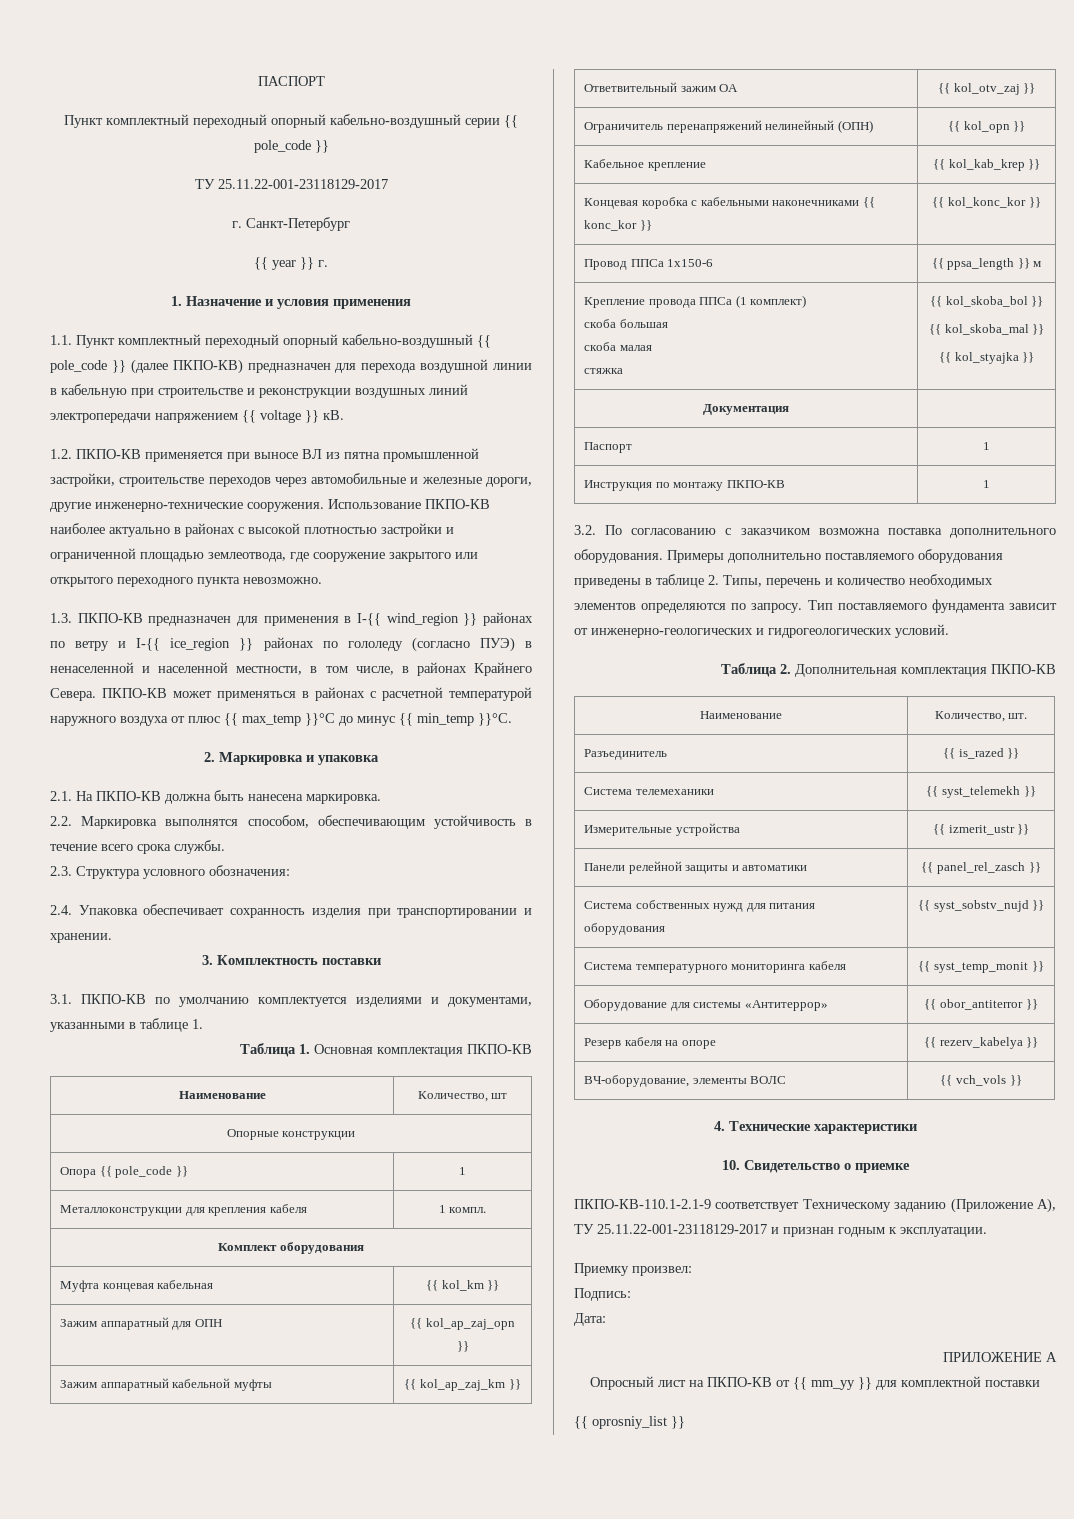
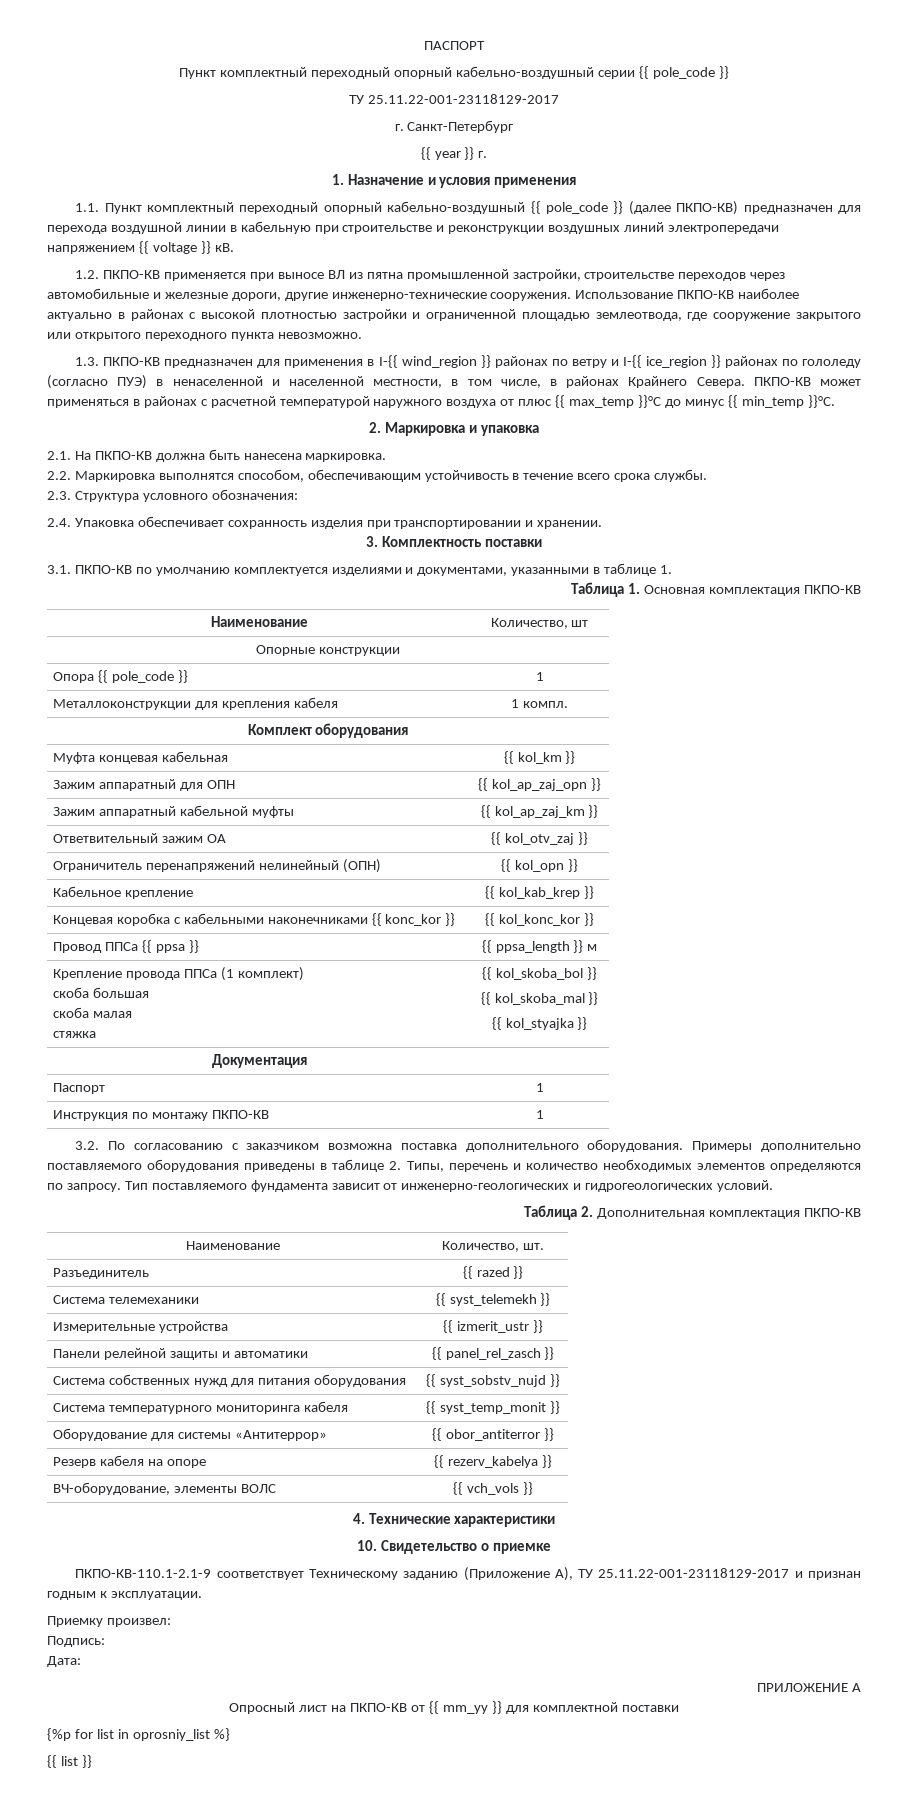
[667,259,714,267] 1х150-6 -> [141,940,199,953] {{ ppsa }}
[958,748,1004,759] is_razed -> [476,1267,510,1277] razed
[574,1416,667,1429] // {{ oprosniy_list -> [47,1728,230,1741] [47,1755,78,1768] // {%p for list in oprosniy_list %} // {{ list

